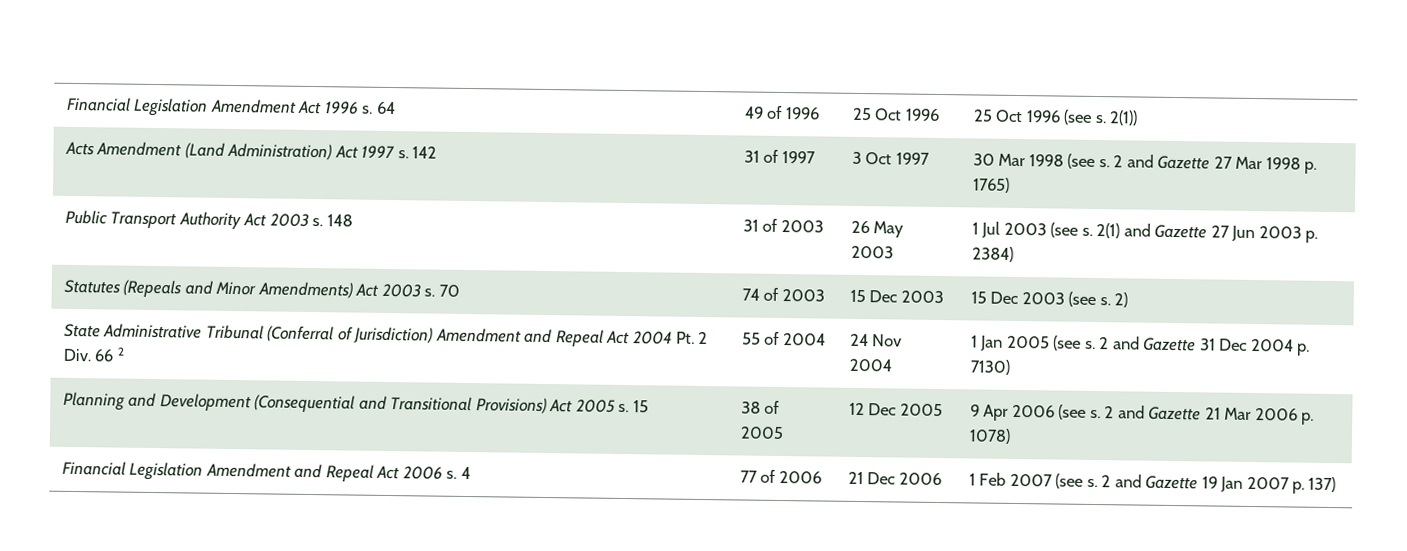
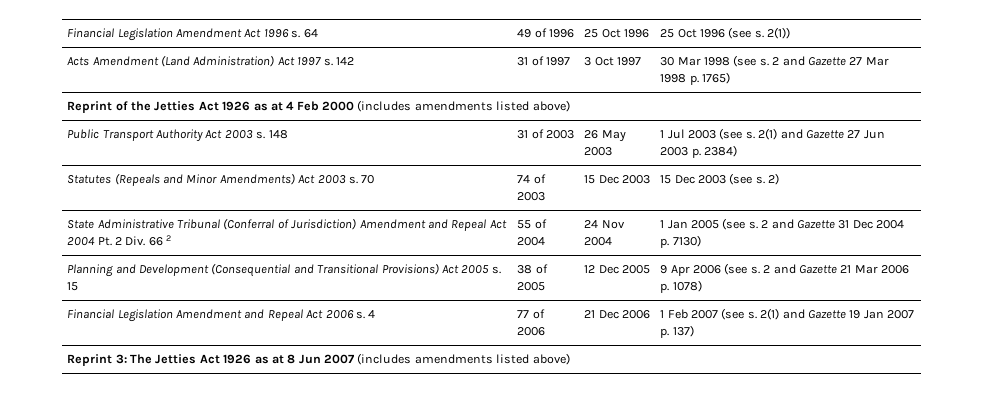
(1010, 185) none -> [67,100,570,113] // Reprint of the Jetties Act 1926 as at 4 Feb 2000 (includes amendments listed above)
[1101,475,1112,488] 2 -> [760,308,780,320] 2(1)
(1337, 484) none -> [67,353,570,366] // Reprint 3: The Jetties Act 1926 as at 8 Jun 2007 (includes amendments listed above)

